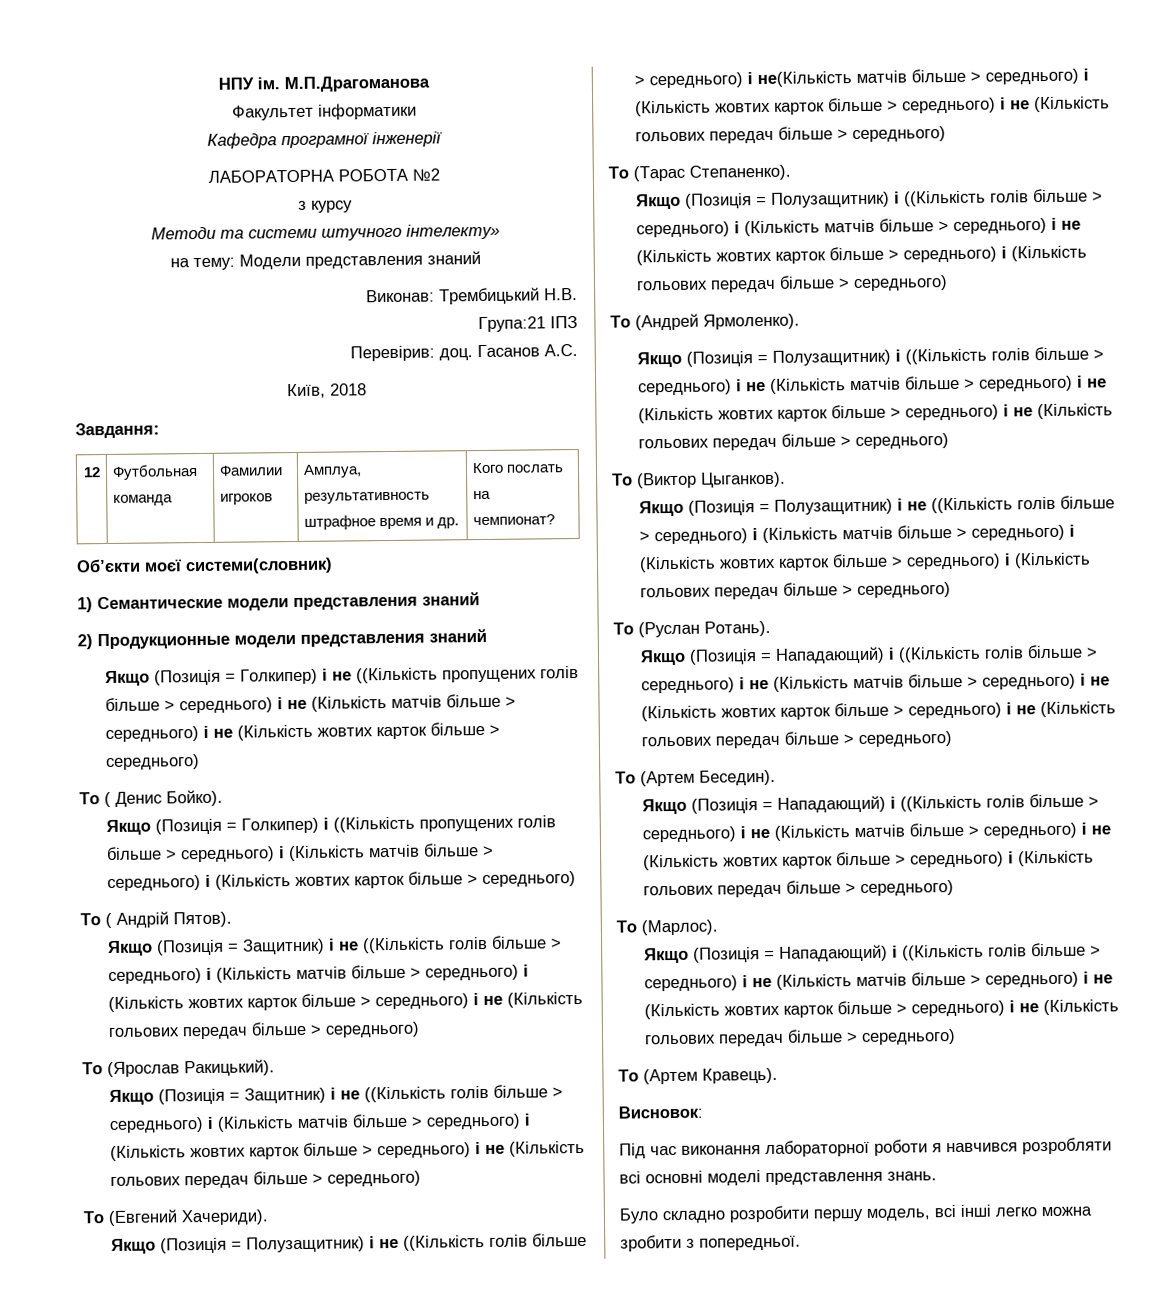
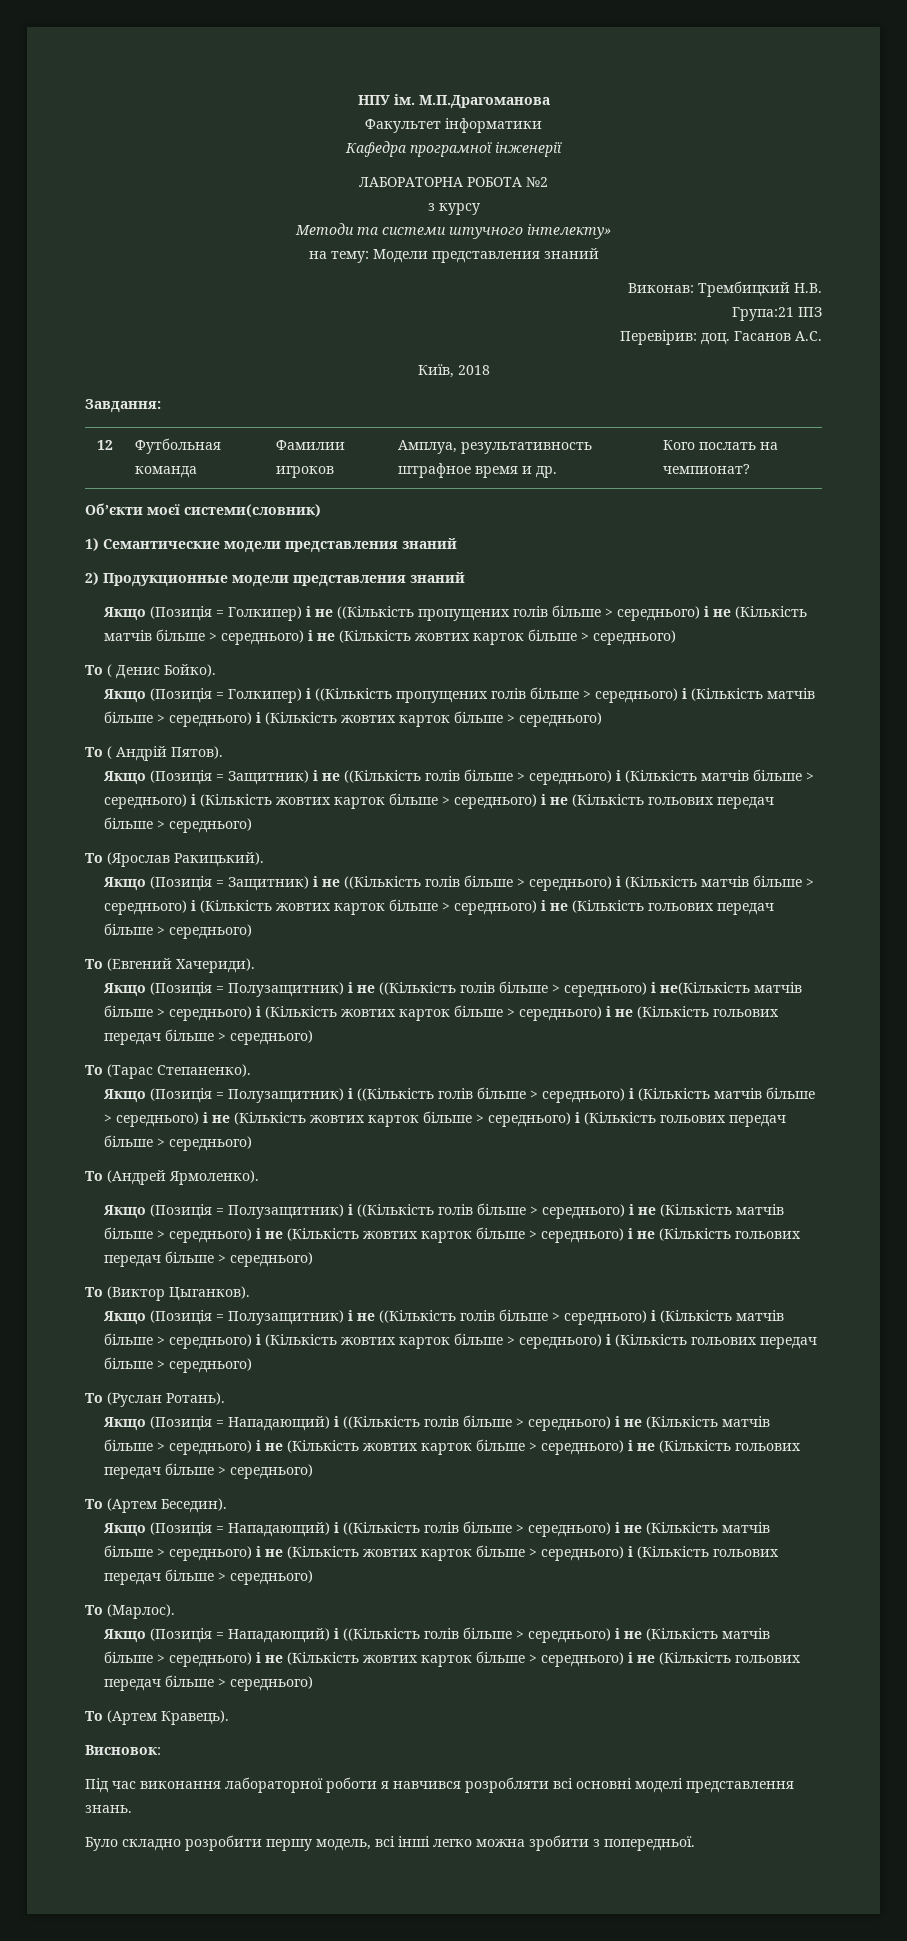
[439,287,540,305] Трембицький -> [698,281,790,297] Трембицкий

